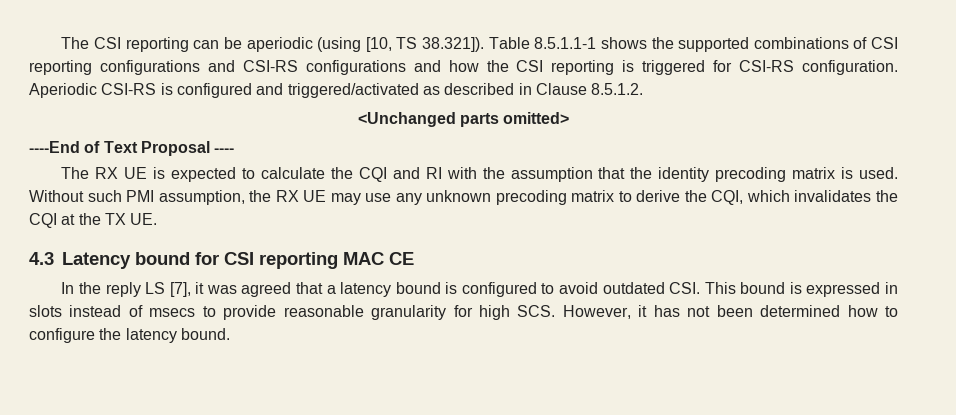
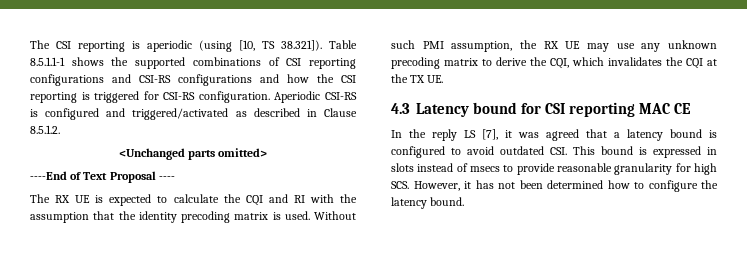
[193,37,242,49] can be -> [132,41,140,49] is

